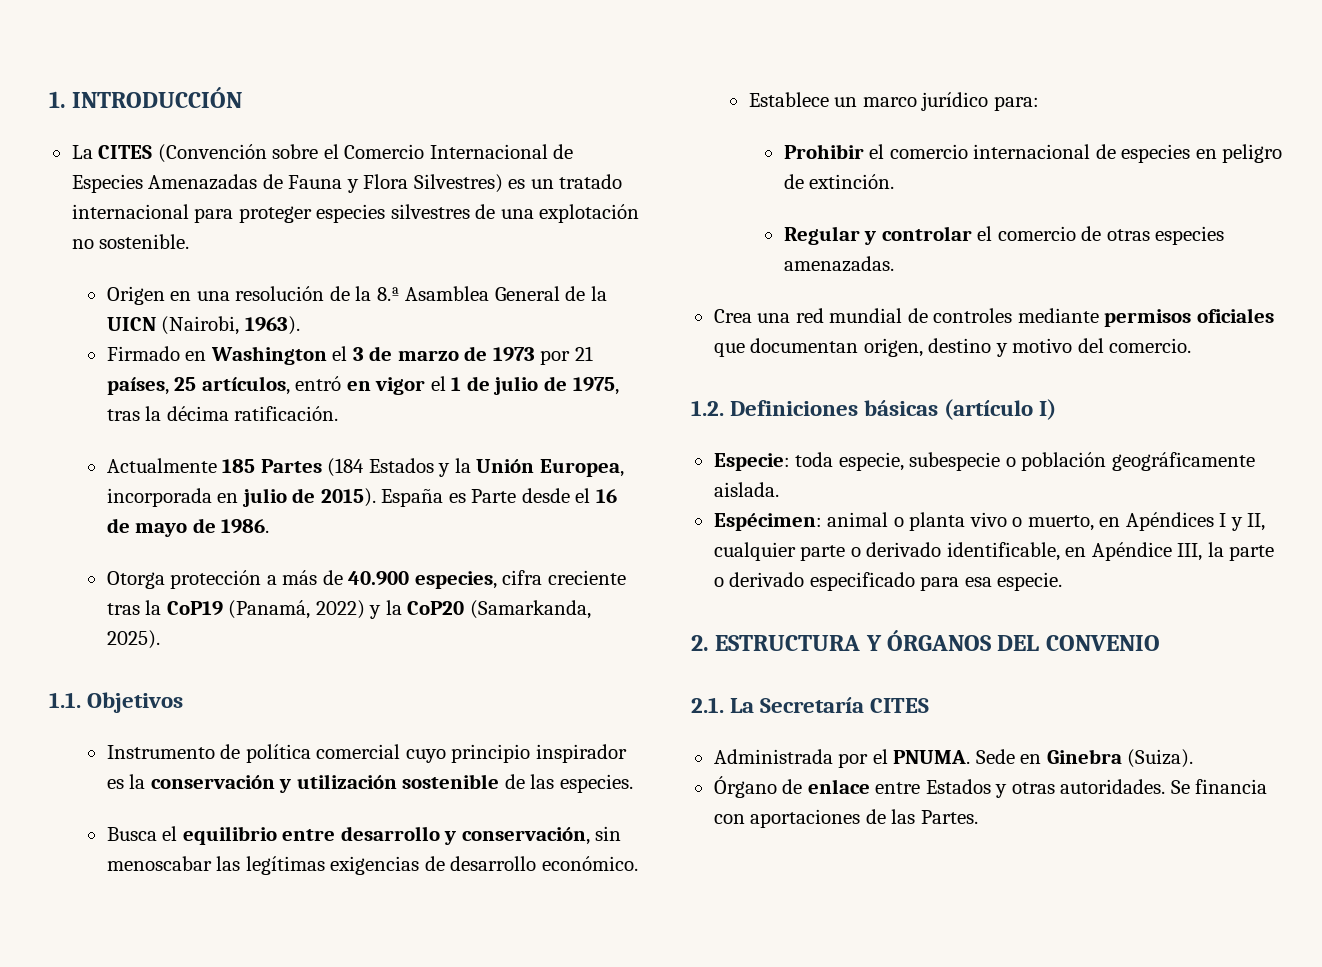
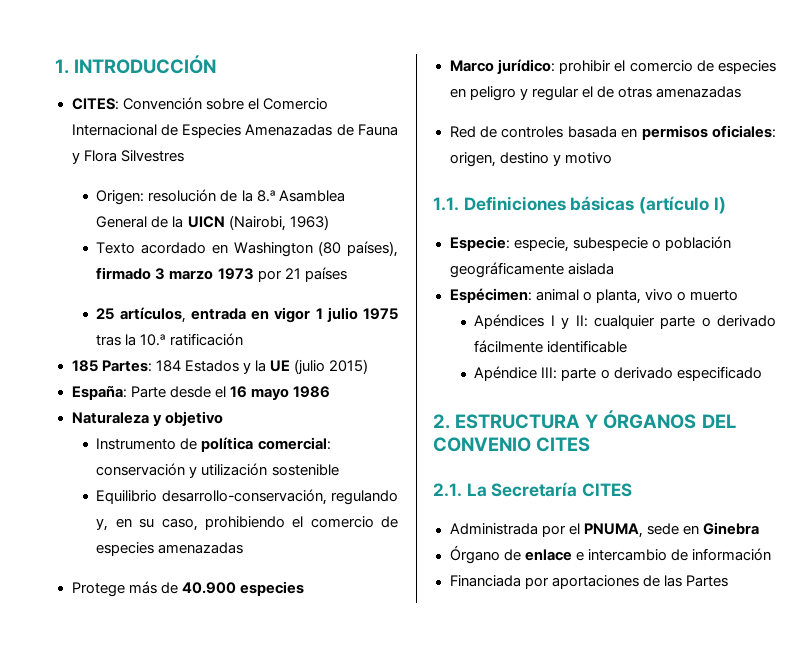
[71,144,267,163] La CITES (Convención -> [71,97,202,110] CITES: Convención
[413,174,623,193] [71,204,640,223] [71,234,190,249] [106,286,230,305] Silvestres) es un tratado internacional para proteger especies silvestres de una explotación no sostenible. // Origen en una -> [120,150,184,162] [96,190,145,205] Silvestres // Origen:
[244,316,300,335] [106,346,488,365] 1963). // Firmado en Washington el 3 de marzo de -> [289,215,329,230] [96,241,398,257] [96,267,214,280] 1963) // Texto acordado en Washington (80 países), firmado 3 marzo
[106,377,169,395] países, -> [304,267,347,282] países //
[295,376,342,391] entró -> [190,308,246,320] entrada
[430,376,619,395] [106,406,339,421] [106,458,624,477] [106,488,617,507] [106,518,270,537] [106,570,626,589] [106,600,591,619] [106,630,160,649] [49,692,184,713] [106,744,627,763] [106,774,633,793] [106,826,622,845] [106,856,638,875] [748,92,1039,111] [783,144,1283,163] [783,174,895,189] [783,226,1225,245] [783,256,894,272] [713,308,1274,327] [713,338,859,357] el 1 de julio de 1975, tras la décima ratificación. // Actualmente 185 Partes (184 Estados y la Unión Europea, incorporada en julio de 2015). España es Parte desde el 16 de mayo de 1986. // Otorga protección a más de 40.900 especies, cifra creciente tras la CoP19 (Panamá, 2022) y la CoP20 (Samarkanda, 2025). // 1.1. Objetivos // Instrumento de política comercial cuyo principio inspirador es la conservación y utilización sostenible de las especies. // Busca el equilibrio entre desarrollo y conservación, sin menoscabar las legítimas exigencias de desarrollo económico. // Establece un marco jurídico para: // Prohibir el comercio internacional de especies en peligro de extinción. // Regular y controlar el comercio de otras especies amenazadas. // Crea una red mundial de controles mediante permisos oficiales que documentan -> [315,307,398,322] [96,333,243,346] [71,359,368,374] [71,385,330,400] [71,411,223,426] [96,437,331,452] [96,463,339,478] [96,489,398,505] [96,516,398,531] [96,542,244,556] [71,581,304,597] [449,59,776,74] [449,86,741,101] [449,125,776,140] 1 julio 1975 tras la 10.ª ratificación // 185 Partes: 184 Estados y la UE (julio 2015) // España: Parte desde el 16 mayo 1986 // Naturaleza y objetivo // Instrumento de política comercial: conservación y utilización sostenible // Equilibrio desarrollo-conservación, regulando y, en su caso, prohibiendo el comercio de especies amenazadas // Protege más de 40.900 especies // Marco jurídico: prohibir el comercio de especies en peligro y regular el de otras amenazadas // Red de controles basada en permisos oficiales:
[1077,338,1192,353] [691,400,724,416] del comercio. // 1.2. -> [433,197,459,211] // 1.1.
[795,452,834,467] toda -> (510, 243) none
[713,482,779,497] aislada. -> [567,263,614,275] aislada
[909,512,966,531] planta -> [595,289,641,304] planta,
[1027,515,1121,531] muerto, en -> [689,290,738,301] muerto //
[1247,513,1266,531] II, -> [575,315,588,327] II:
[946,542,1224,561] identificable, en Apéndice III, la -> [474,340,628,353] [474,366,558,381] fácilmente identificable // Apéndice III:
[920,572,1063,591] para esa especie. -> (762, 373) none
(1160, 643) none -> [536,437,591,452] CITES
[893,749,1015,764] PNUMA. Sede -> [583,523,679,538] PNUMA, sede
[1127,749,1194,768] (Suiza). -> (759, 528) none
[875,779,1268,798] [713,814,745,824] entre Estados y otras autoridades. Se financia con -> [575,548,771,561] [449,575,549,589] e intercambio de información // Financiada por
[920,810,978,824] Partes. -> [685,575,728,587] Partes

